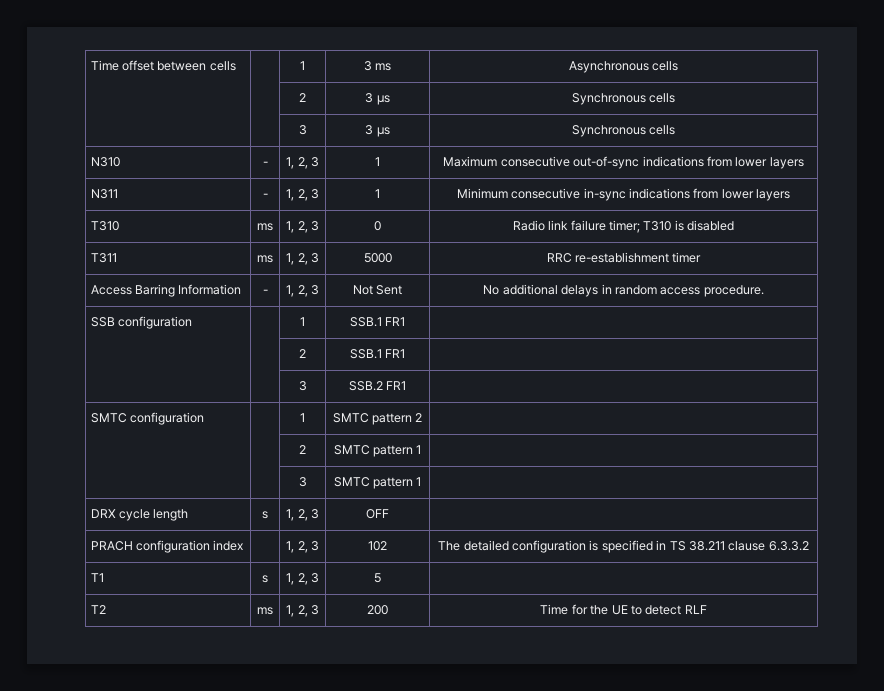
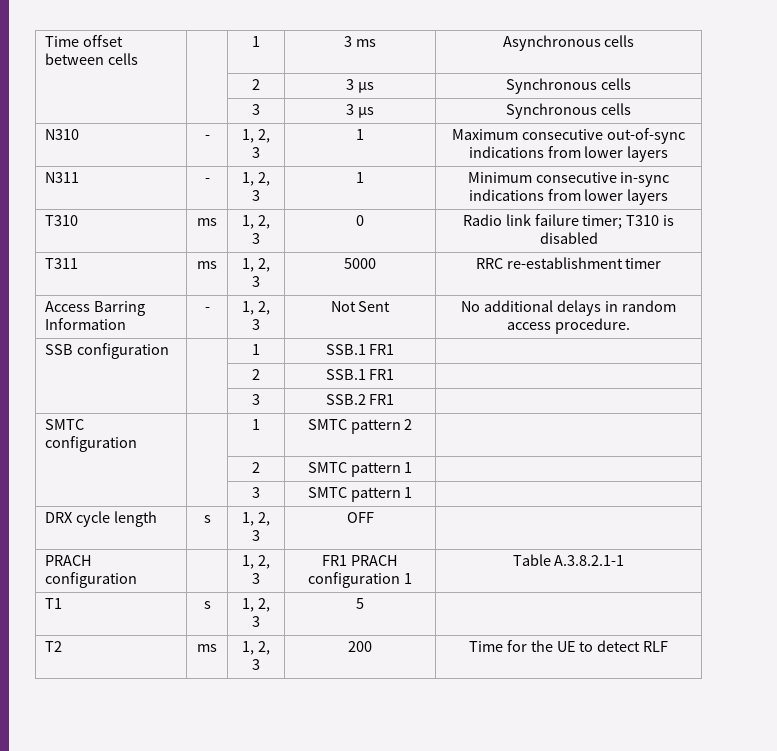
[213,540,244,551] [286,541,319,553] [368,541,387,551] [438,540,809,553] index | | 1, 2, 3 | 102 | The detailed configuration is specified in TS 38.211 clause 6.3.3.2 -> [242,555,270,569] [252,573,260,584] [322,555,398,566] [308,572,412,588] [512,554,625,566] | | 1, 2, 3 | FR1 PRACH configuration 1 | Table A.3.8.2.1-1

